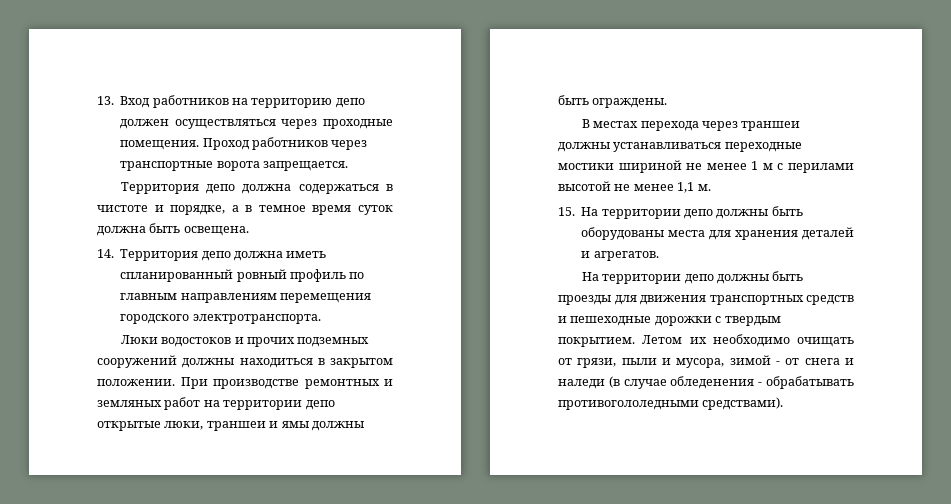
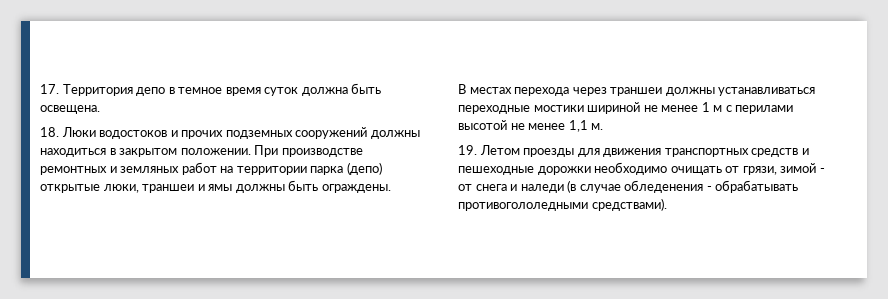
[97,95,365,108] [120,119,393,129] [120,137,368,150] [120,161,348,171] [120,182,394,194] [97,205,239,215] 13. Вход работников на территорию депо должен осуществляться через проходные помещения. Проход работников через транспортные ворота запрещается. // Территория депо должна содержаться в чистоте и порядке, а -> [40,84,166,96] 17. Территория депо
[97,249,327,261] [120,269,365,282] [120,293,371,303] [120,314,321,324] 14. Территория депо должна иметь спланированный ровный профиль по главным направлениям перемещения городского электротранспорта. // -> [40,127,59,137] 18.
[305,400,335,410] депо -> [310,162,382,175] парка (депо)
[558,206,803,219] [581,227,854,240] [581,251,659,261] [581,271,804,284] 15. На территории депо должны быть оборудованы места для хранения деталей и агрегатов. // На территории депо должны быть -> [458,145,520,155] 19. Летом
[715,316,781,326] [558,335,707,347] с твердым покрытием. Летом их -> (591, 170) none
[621,358,725,368] пыли и мусора, -> (777, 170) none

